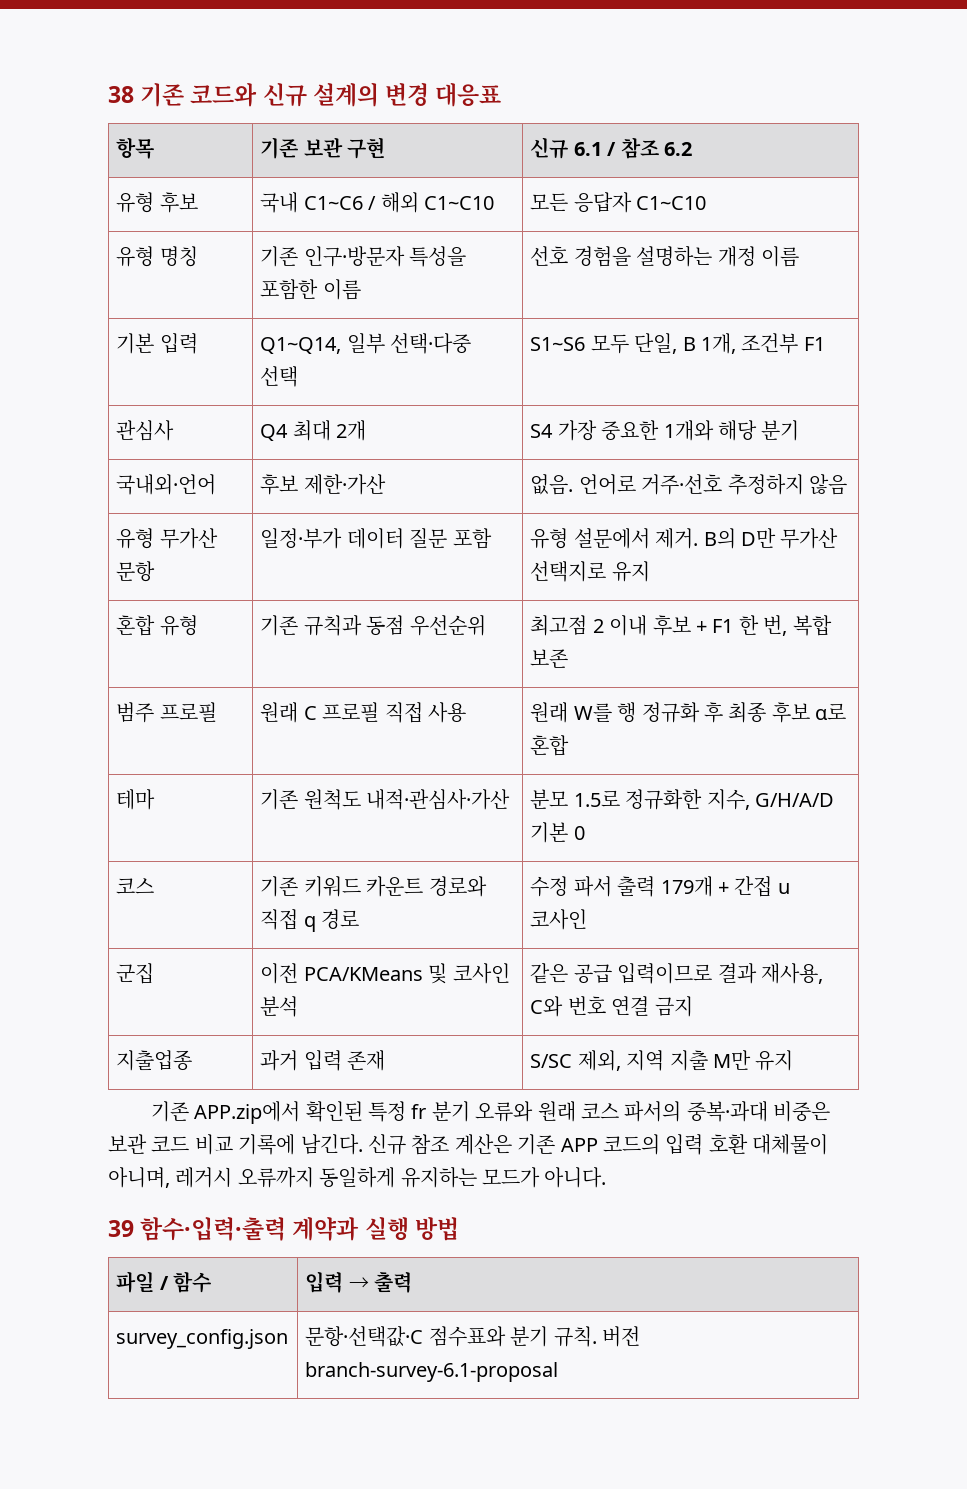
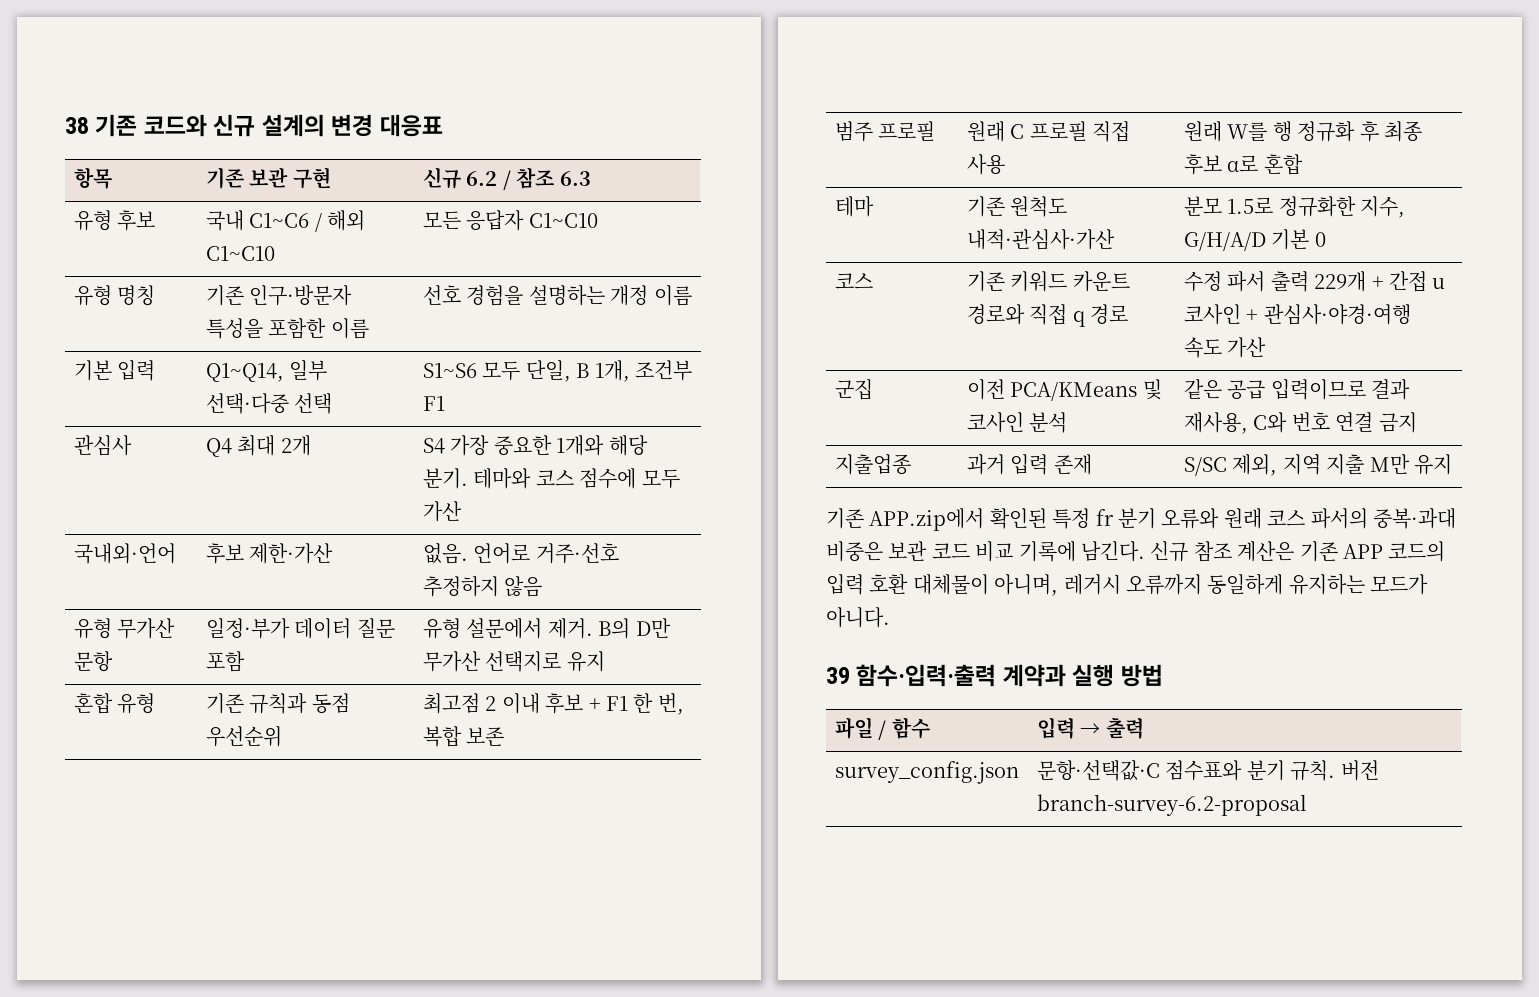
[573,142,602,156] 6.1 -> [466,171,498,186] 6.2
[664,142,693,156] 6.2 -> [559,171,591,186] 6.3
[761,420,800,441] 분기 -> [422,468,680,489] [422,501,462,522] 분기. 테마와 코스 점수에 모두 가산
[660,876,713,897] 179개 -> [1314,271,1367,292] 229개
(588, 919) none -> [1246,304,1411,325] [1183,337,1267,358] + 관심사·야경·여행 속도 가산
[305,1362,559,1382] branch-survey-6.1-proposal -> [1036,794,1307,816] branch-survey-6.2-proposal

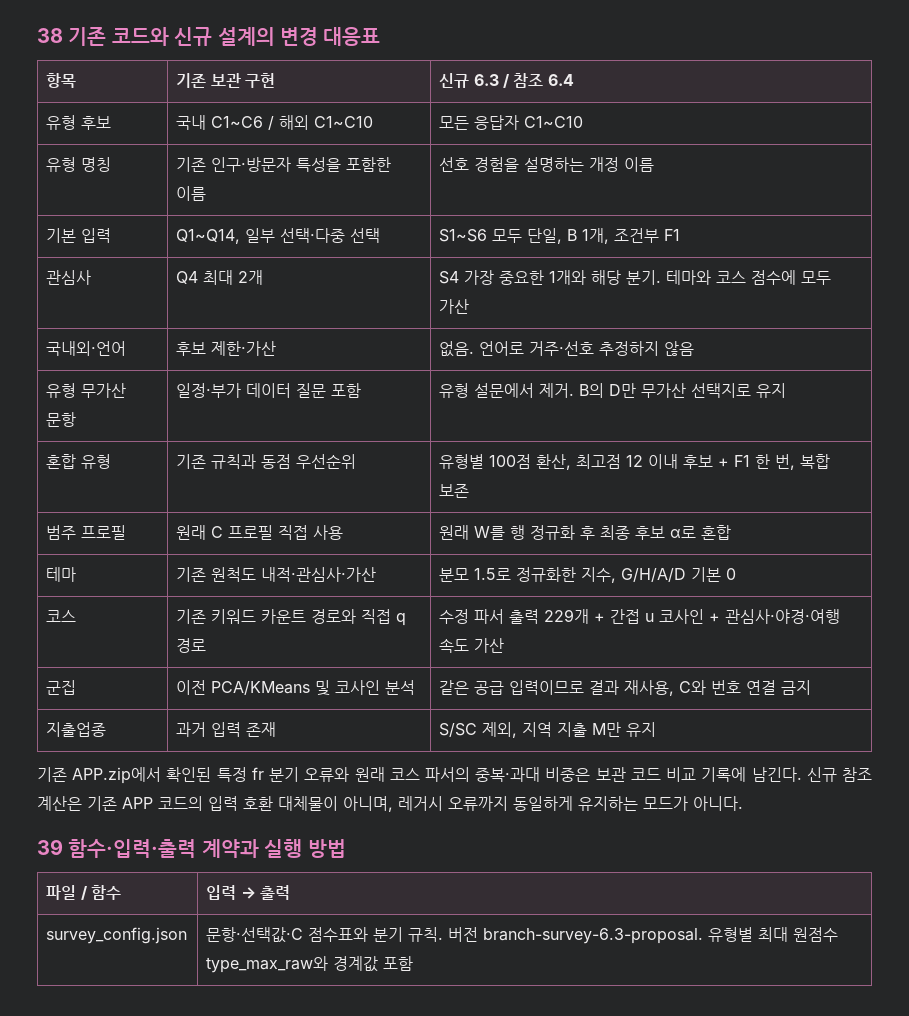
[466,171,498,186] 6.2 -> [473,74,499,86] 6.3
[559,171,591,186] 6.3 -> [547,74,574,86] 6.4
[422,693,497,714] 최고점 2 -> [439,454,644,470] 유형별 100점 환산, 최고점 12
[1036,794,1307,816] branch-survey-6.2-proposal -> [483,927,839,944] [206,956,414,973] branch-survey-6.3-proposal. 유형별 최대 원점수 type_max_raw와 경계값 포함

